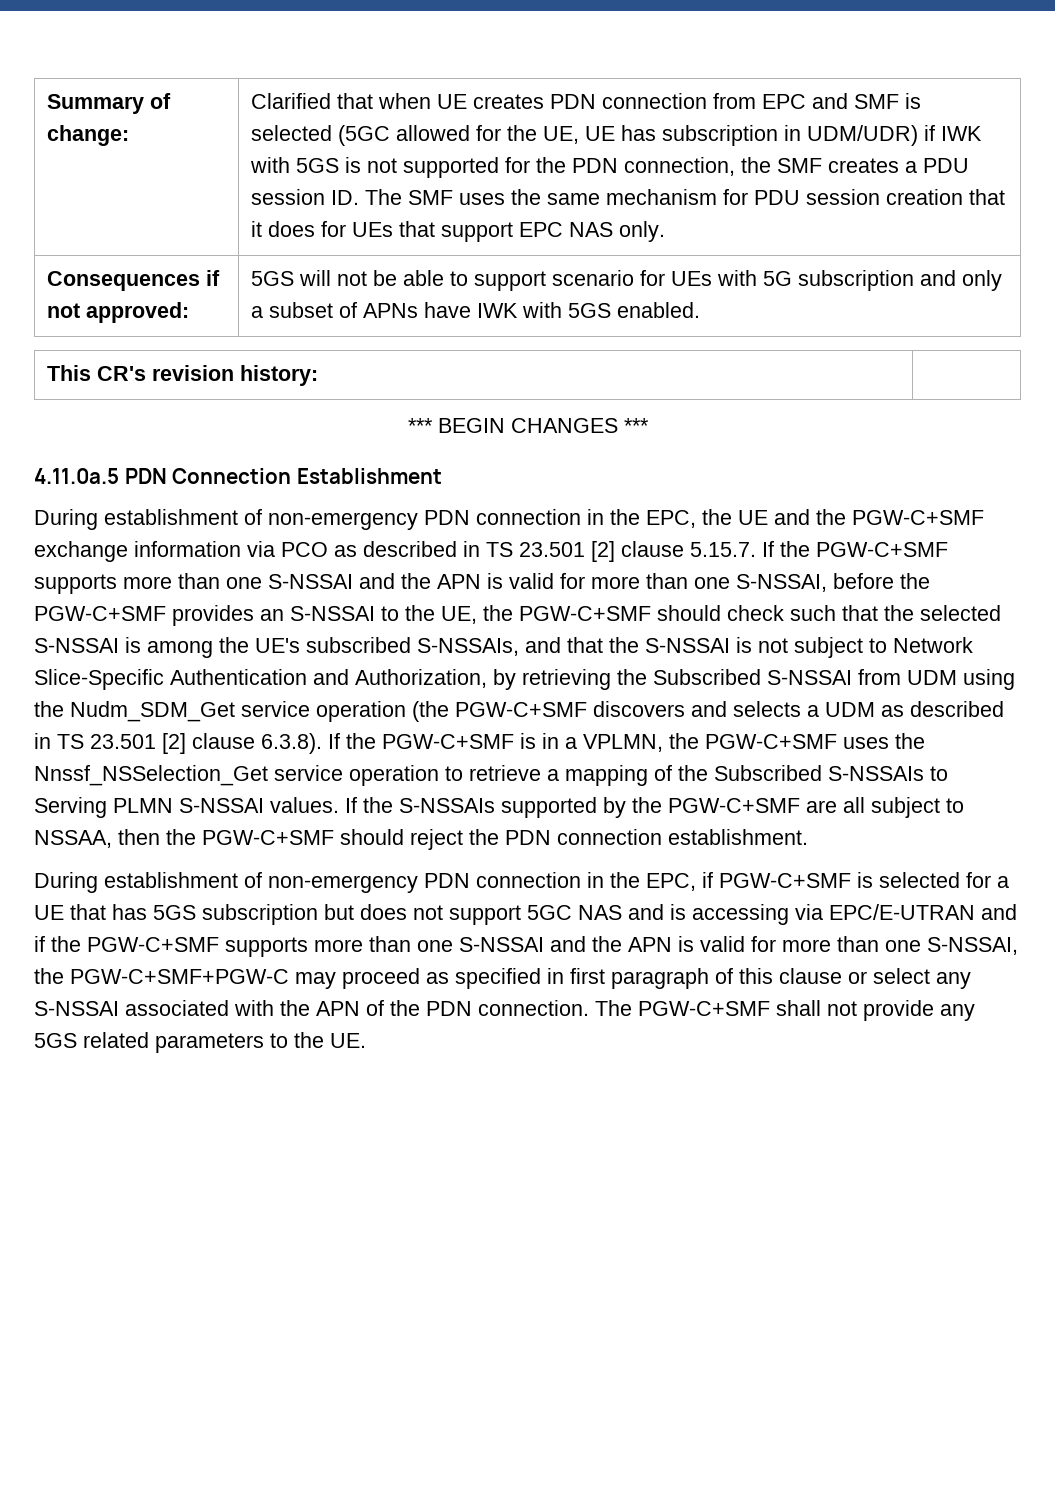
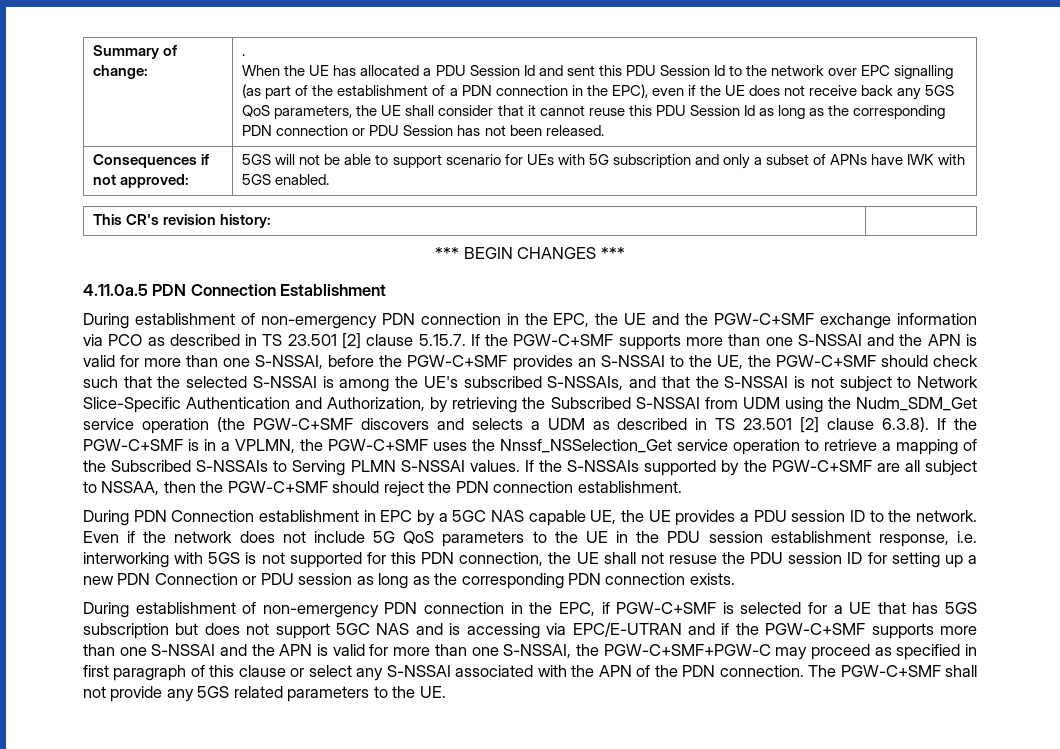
[251,93,922,109] [251,125,983,146] [250,157,970,178] [251,189,1006,205] [251,221,666,242] Clarified that when UE creates PDN connection from EPC and SMF is selected (5GC allowed for the UE, UE has subscription in UDM/UDR) if IWK with 5GS is not supported for the PDN connection, the SMF creates a PDU session ID. The SMF uses the same mechanism for PDU session creation that it does for UEs that support EPC NAS only. -> [242,54,246,56] [242,65,954,79] [242,84,955,100] [242,105,946,119] [242,125,604,136] . // When the UE has allocated a PDU Session Id and sent this PDU Session Id to the network over EPC signalling (as part of the establishment of a PDN connection in the EPC), even if the UE does not receive back any 5GS QoS parameters, the UE shall consider that it cannot reuse this PDU Session Id as long as the corresponding PDN connection or PDU Session has not been released.
(808, 837) none -> [83,510,977,526] [83,531,977,547] [83,552,977,568] [83,573,735,589] // During PDN Connection establishment in EPC by a 5GC NAS capable UE, the UE provides a PDU session ID to the network. Even if the network does not include 5G QoS parameters to the UE in the PDU session establishment response, i.e. interworking with 5GS is not supported for this PDN connection, the UE shall not resuse the PDU session ID for setting up a new PDN Connection or PDU session as long as the corresponding PDN connection exists.

